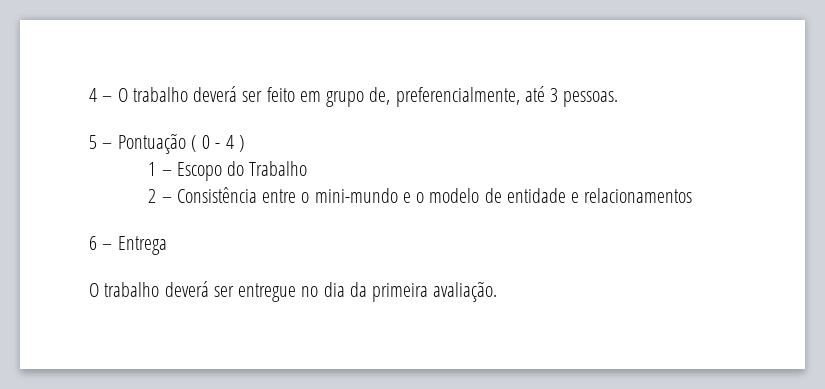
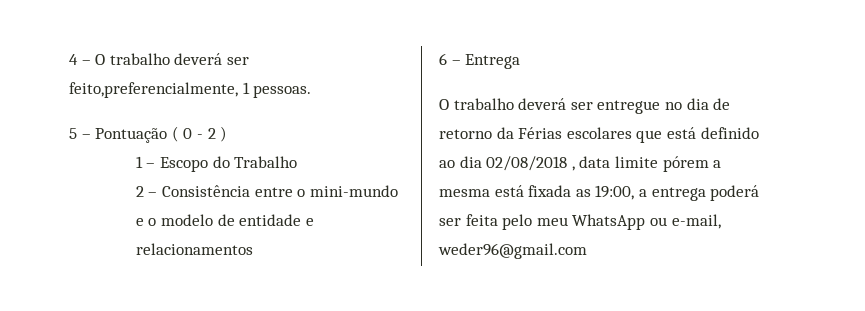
[266,86,559,107] feito em grupo de, preferencialmente, até 3 -> [69,82,250,98] feito,preferencialmente, 1
[225,135,234,149] 4 -> [207,128,216,139] 2
[349,281,498,302] da primeira avaliação. -> [713,98,731,110] [439,127,759,143] [439,156,722,172] [439,185,760,201] [439,214,721,230] [438,243,587,259] de retorno da Férias escolares que está definido ao dia 02/08/2018 , data limite pórem a mesma está fixada as 19:00, a entrega poderá ser feita pelo meu WhatsApp ou e-mail, weder96@gmail.com

